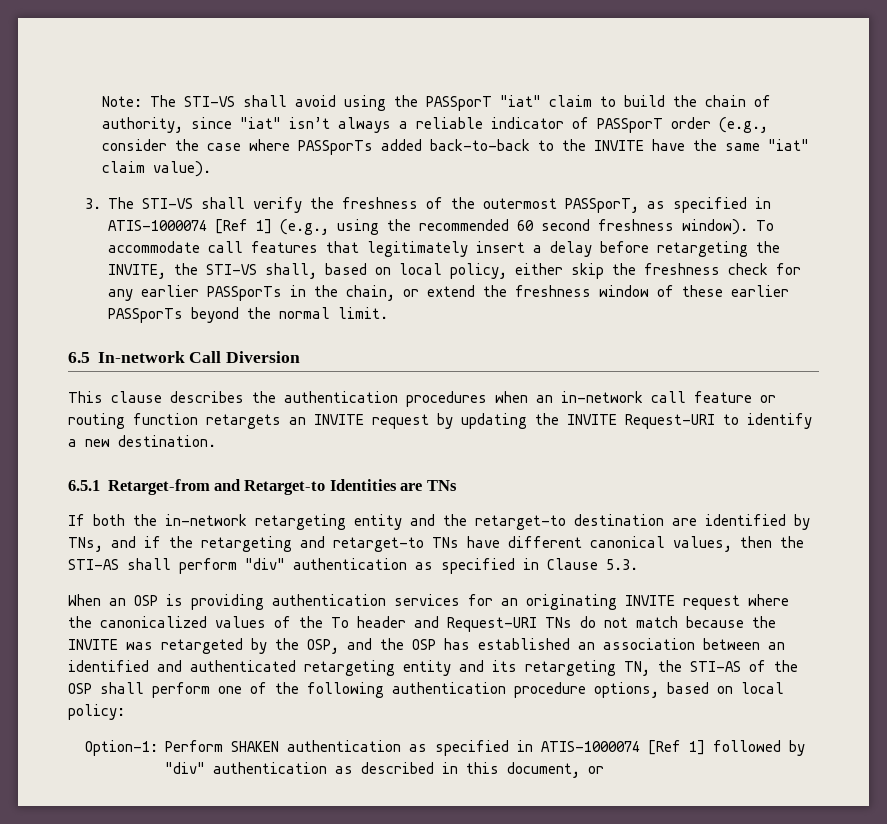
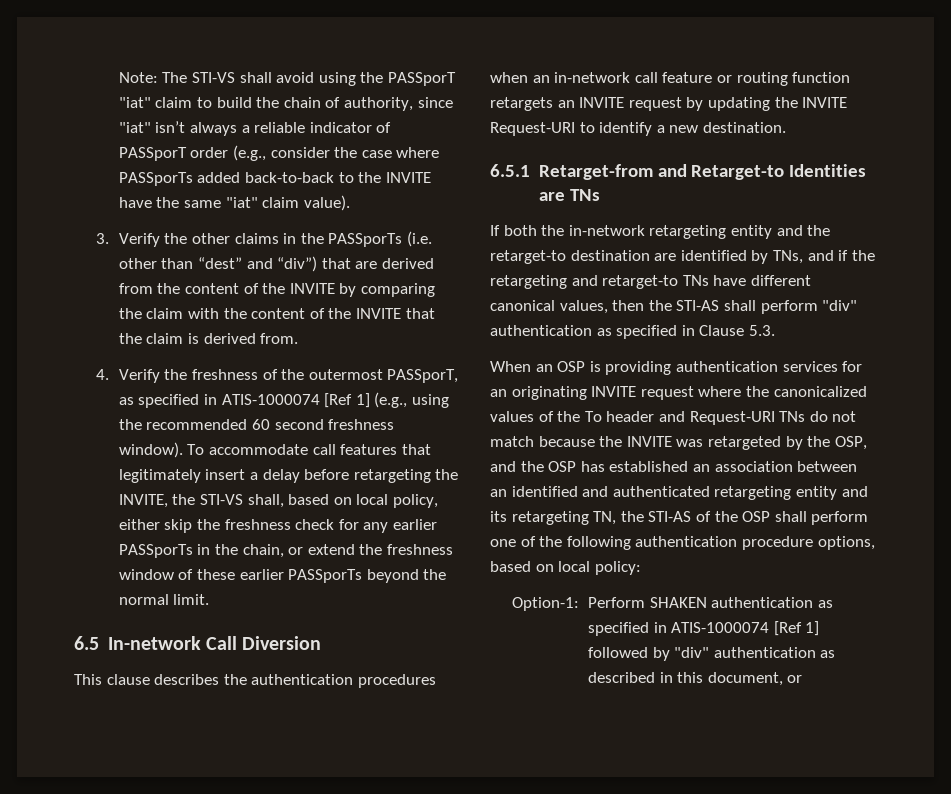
[108,197,303,213] The STI-VS shall verify -> [118,231,433,247] [118,256,435,272] [118,283,436,297] [118,308,435,319] [118,333,299,344] [96,369,160,383] Verify the other claims in the PASSporTs (i.e. other than “dest” and “div”) that are derived from the content of the INVITE by comparing the claim with the content of the INVITE that the claim is derived from. // 4. Verify

